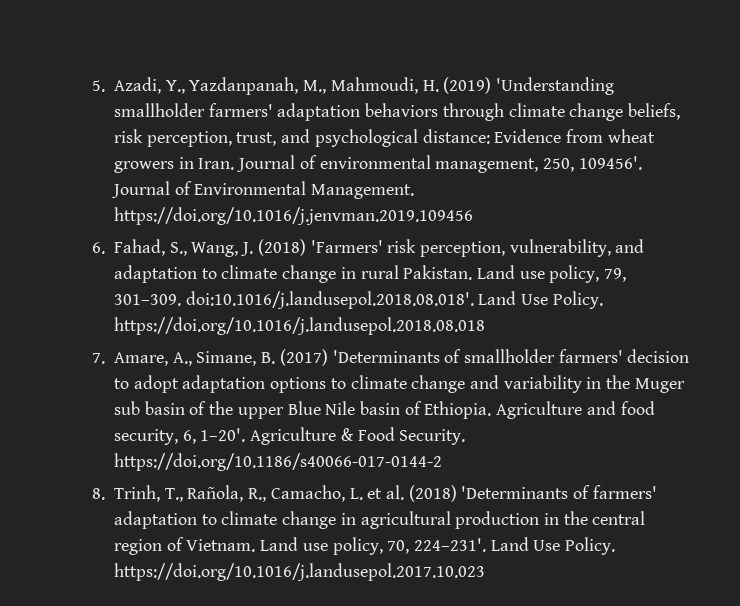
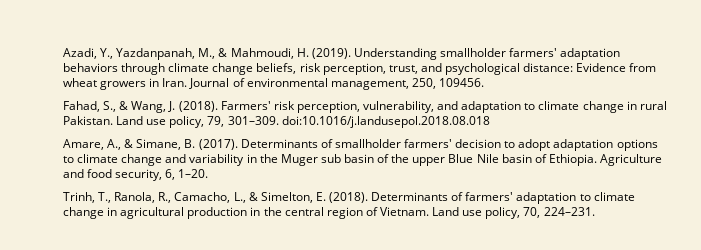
[91,80,105,92] 5. -> (63, 53) none
(327, 87) none -> [218,48,228,57] &
[443,77,614,95] (2019) 'Understanding -> [311,48,437,60] (2019). Understanding
[578,156,642,170] [111,181,415,199] [113,207,473,225] [91,242,105,254] 109456'. Journal of Environmental Management. https://doi.org/10.1016/j.jenvman.2019.109456 // 6. -> [439,78,485,87] 109456. //
(187, 249) none -> [119,101,129,110] &
[257,239,383,256] (2018) 'Farmers' -> [178,101,271,112] (2018). Farmers'
[185,291,603,309] [113,317,485,335] [91,353,105,364] doi:10.1016/j.landusepol.2018.08.018'. Land Use Policy. https://doi.org/10.1016/j.landusepol.2018.08.018 // 7. -> [281,116,490,128] doi:10.1016/j.landusepol.2018.08.018 //
(192, 359) none -> [124,139,134,148] &
[279,349,440,366] (2017) 'Determinants -> [198,139,318,150] (2017). Determinants
[200,427,466,445] [113,453,442,471] [91,488,105,500] 1–20'. Agriculture & Food Security. https://doi.org/10.1186/s40066-017-0144-2 // 8. -> [178,169,209,178] 1–20. //
[187,485,244,502] Rañola, -> [114,192,156,203] Ranola,
[349,485,569,502] L. et al. (2018) 'Determinants -> [233,192,449,203] L., & Simelton, E. (2018). Determinants
[413,537,616,555] [113,563,485,581] 224–231'. Land Use Policy. https://doi.org/10.1016/j.landusepol.2017.10.023 -> [543,207,595,216] 224–231.

